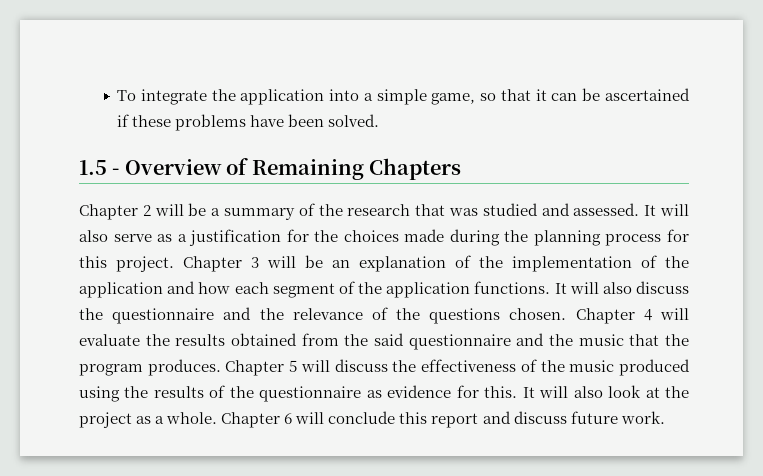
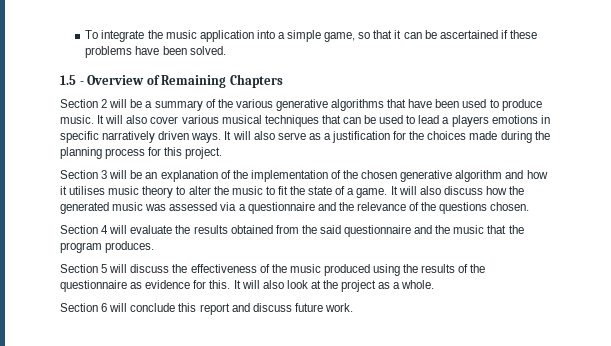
(236, 95) none -> [165,30,197,39] music
[79,204,138,220] Chapter -> [60,99,98,108] Section
[347,203,640,216] research that was studied and assessed. -> [235,99,542,111] [60,115,550,127] [60,131,222,143] various generative algorithms that have been used to produce music. It will also cover various musical techniques that can be used to lead a players emotions in specific narratively driven ways.
[183,256,242,272] Chapter -> [60,170,98,179] // Section
[79,281,689,298] [79,308,103,320] application and how each segment of the application functions. It will also discuss the -> [361,170,548,182] [60,186,525,198] [60,202,246,214] chosen generative algorithm and how it utilises music theory to alter the music to fit the state of a game. It will also discuss how the generated music was assessed via a
[575,308,635,324] Chapter -> [60,225,98,234] // Section
[225,360,285,376] Chapter -> [60,264,98,273] // Section
[221,412,281,428] Chapter -> [60,303,98,312] // Section

